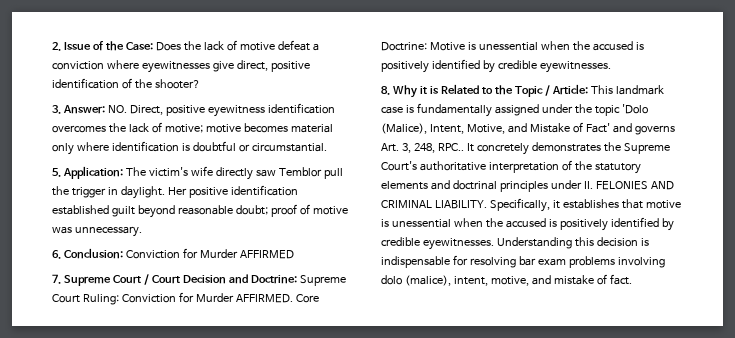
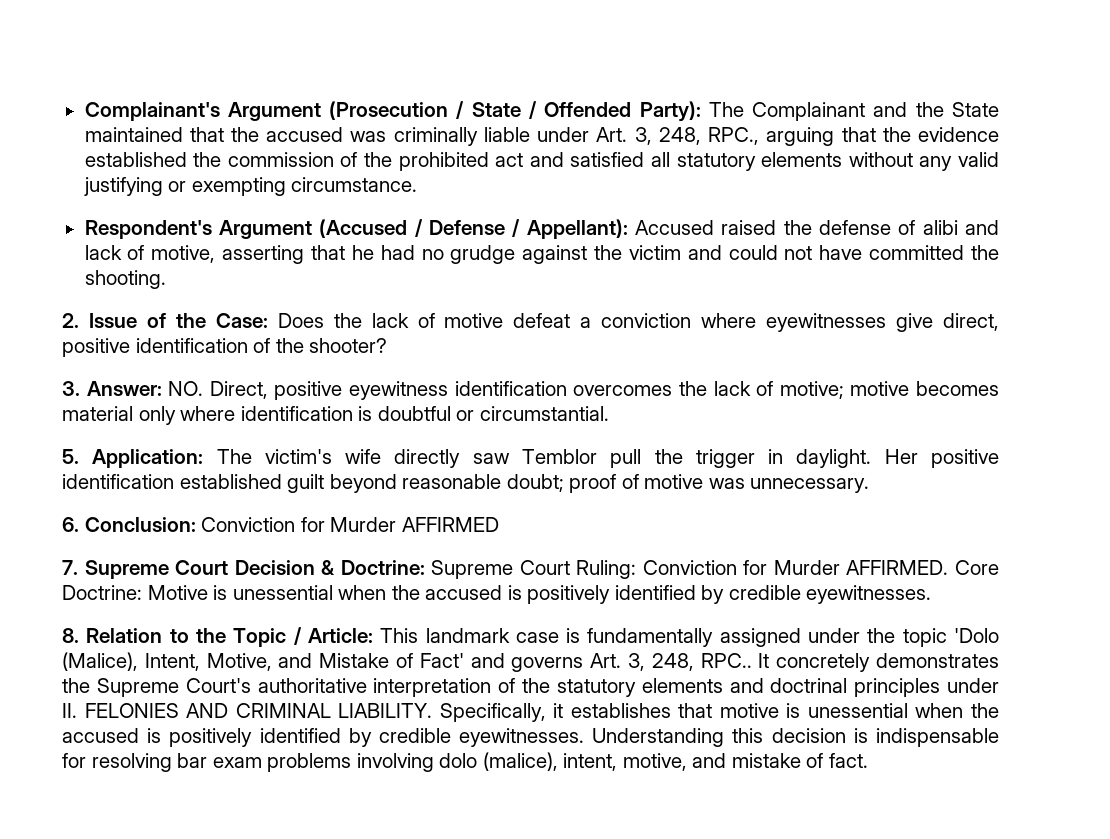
(52, 46) none -> [84,101,1000,122] [84,127,1000,146] [84,152,999,171] [83,177,418,196] [84,219,1000,239] [84,245,1000,264] [84,270,166,289] Complainant's Argument (Prosecution / State / Offended Party): The Complainant and the State maintained that the accused was criminally liable under Art. 3, 248, RPC., arguing that the evidence established the commission of the prohibited act and satisfied all statutory elements without any valid justifying or exempting circumstance. // Respondent's Argument (Accused / Defense / Appellant): Accused raised the defense of alibi and lack of motive, asserting that he had no grudge against the victim and could not have committed the shooting. //
[143,274,248,285] / Court Decision and -> [234,560,336,575] Decision &
[392,84,479,98] Why it is Related -> [86,628,163,643] Relation

